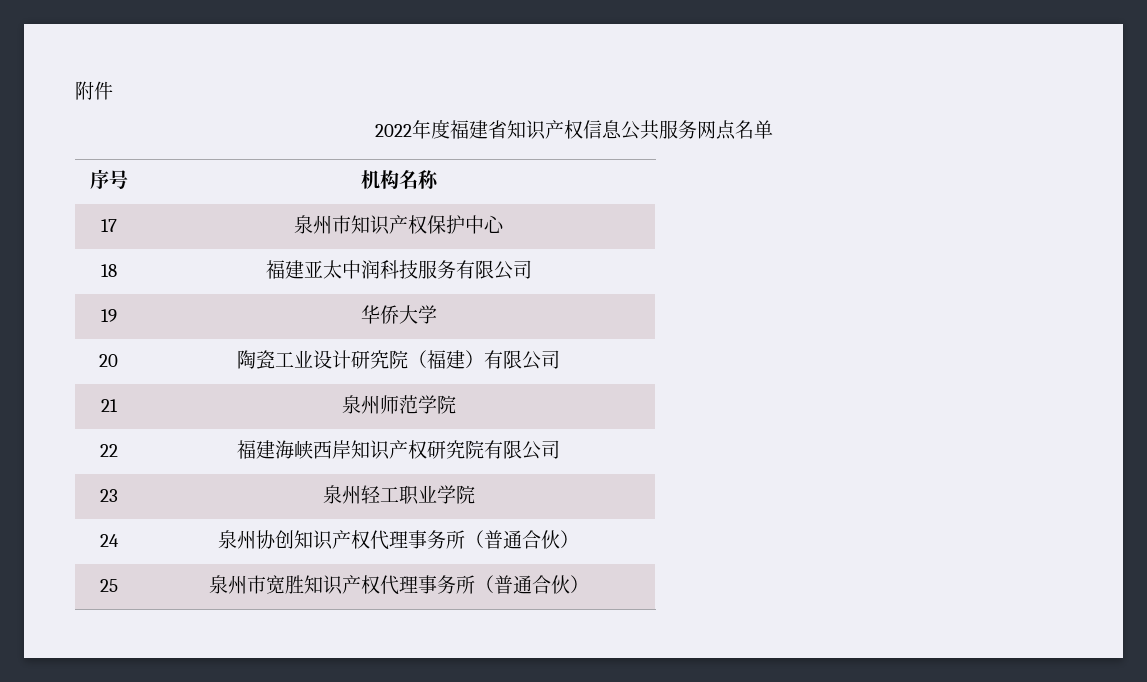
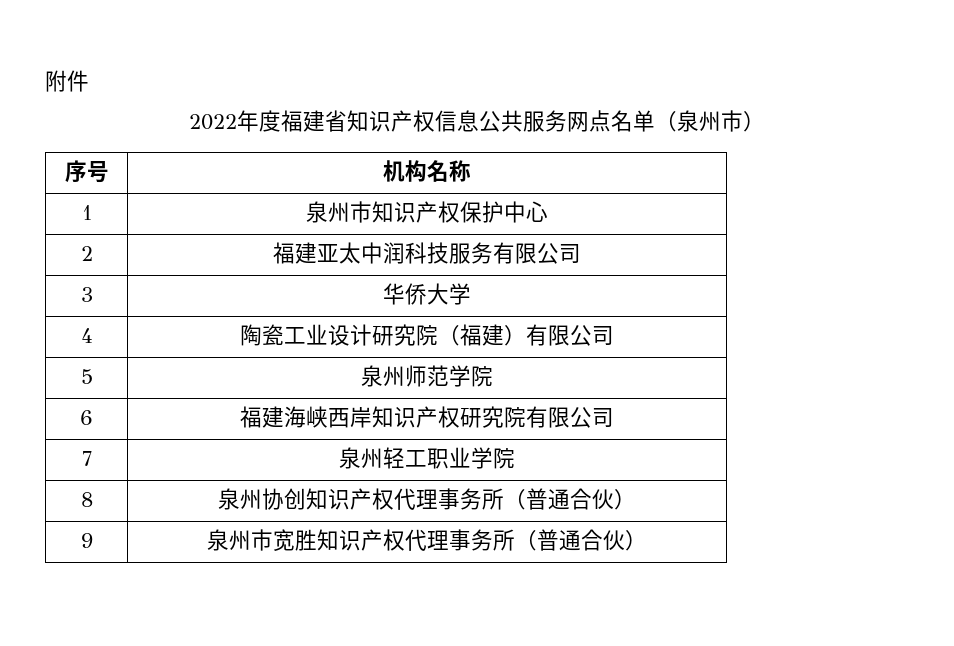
(773, 129) none -> [655,110,765,132] （泉州市）
[100,219,117,232] 17 -> [81,205,92,220] 1
[100,264,117,277] 18 -> [80,246,93,261] 2
[100,309,117,322] 19 -> [80,287,93,302] 3
[99,354,118,367] 20 -> [80,328,93,343] 4
[100,399,118,412] 21 -> [80,369,93,384] 5
[99,444,118,457] 22 -> [80,410,93,425] 6
[99,489,118,502] 23 -> [81,451,92,466] 7
[99,534,119,547] 24 -> [80,492,93,507] 8
[99,579,118,592] 25 -> [80,533,93,548] 9

